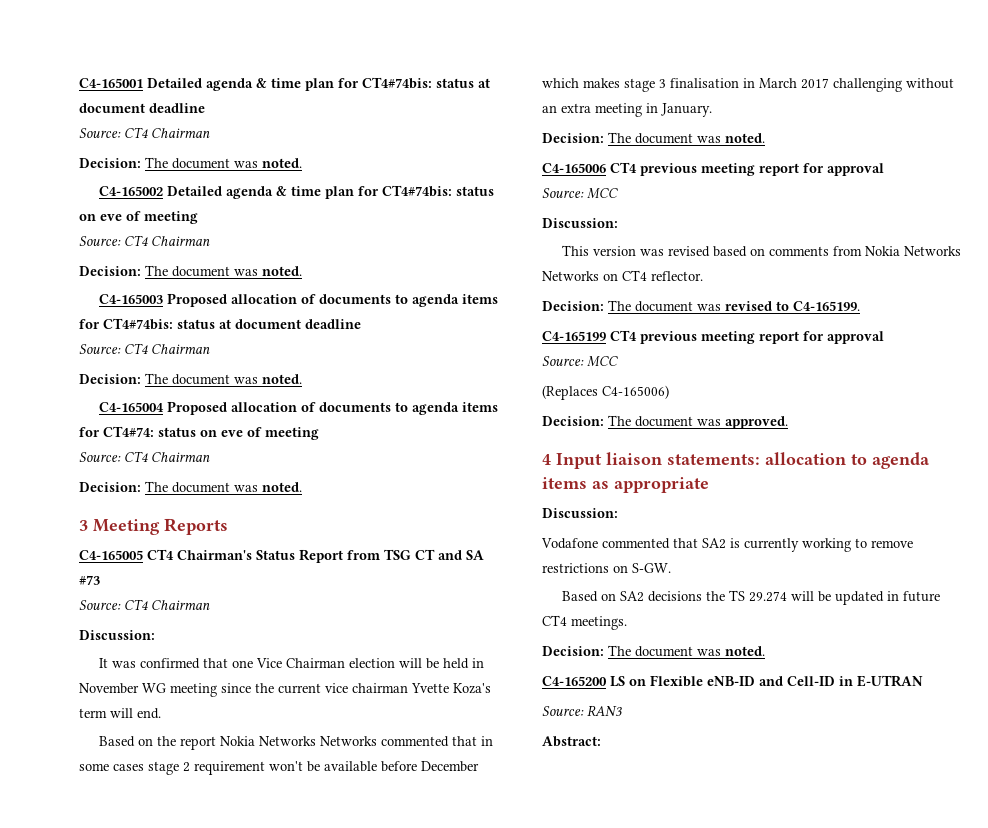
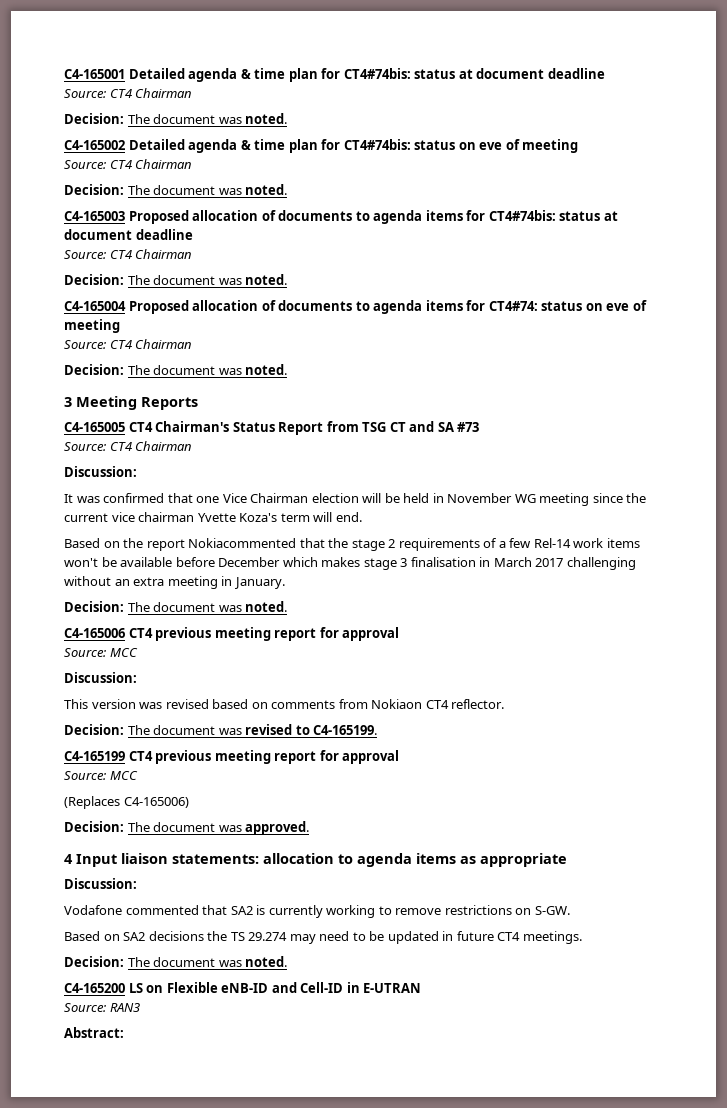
[220,736,494,747] [79,761,265,775] Nokia Networks Networks commented that in some cases stage 2 requirement -> [188,538,640,551] Nokiacommented that the stage 2 requirements of a few Rel-14 work items
[865,246,962,256] [542,271,618,281] Nokia Networks Networks on -> [371,699,423,709] Nokiaon
[791,591,815,601] will -> [289,931,366,944] may need to

